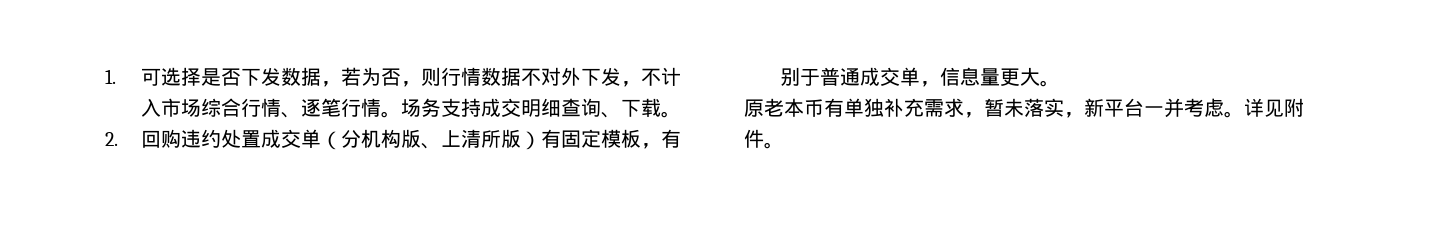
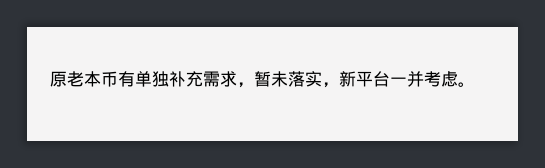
[105,67,681,87] [140,98,681,118] [105,129,681,150] [779,67,1060,87] 1.可选择是否下发数据，若为否，则行情数据不对外下发，不计入市场综合行情、逐笔行情。场务支持成交明细查询、下载。 // 2.回购违约处置成交单（分机构版、上清所版）有固定模板，有别于普通成交单，信息量更大。 // -> (50, 79) none
[1244,98,1304,117] [744,129,784,149] 详见附件。 -> (475, 84) none

